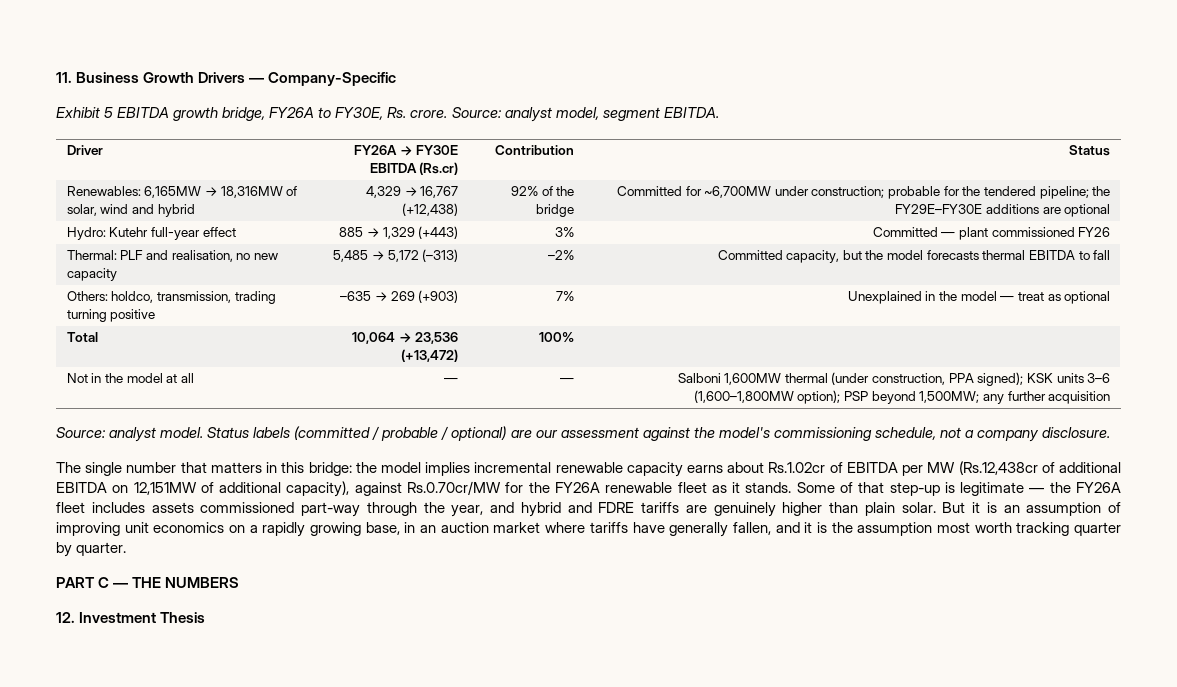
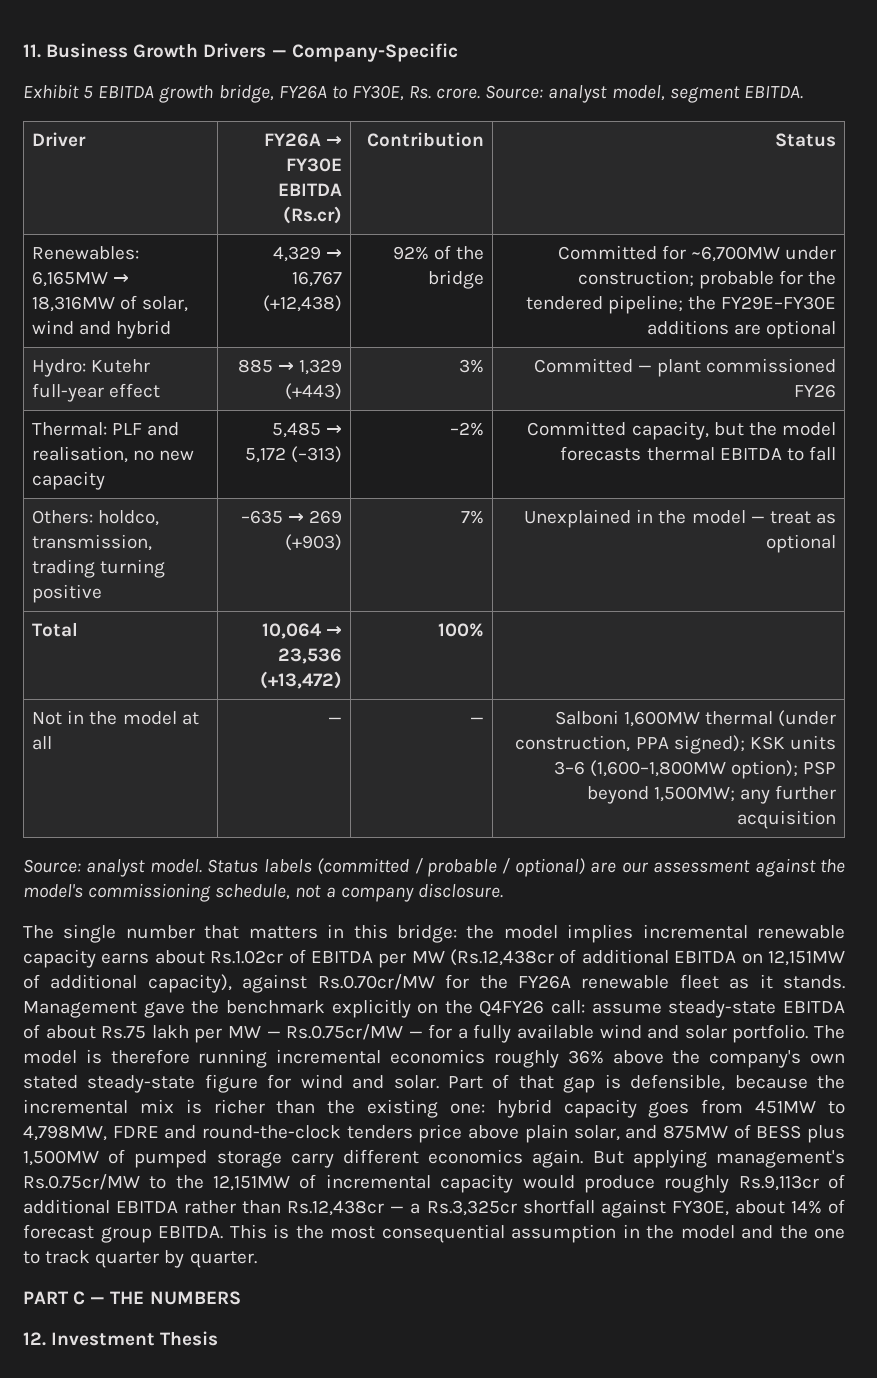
[796,482,1121,496] [56,502,1121,517] [56,522,1070,537] Some of that step-up is legitimate — the FY26A fleet includes assets commissioned part-way through the year, and hybrid and FDRE tariffs are genuinely higher than plain solar. But it is an assumption of improving unit economics on a rapidly growing base, in an auction market where tariffs have generally fallen, and it is the assumption most worth tracking -> [23,999,845,1018] [23,1024,846,1043] [23,1049,846,1068] [23,1074,846,1093] [23,1099,845,1118] [23,1124,846,1143] [23,1149,846,1168] [23,1174,846,1193] [23,1199,846,1218] [23,1224,845,1243] [23,1250,91,1264] Management gave the benchmark explicitly on the Q4FY26 call: assume steady-state EBITDA of about Rs.75 lakh per MW — Rs.0.75cr/MW — for a fully available wind and solar portfolio. The model is therefore running incremental economics roughly 36% above the company's own stated steady-state figure for wind and solar. Part of that gap is defensible, because the incremental mix is richer than the existing one: hybrid capacity goes from 451MW to 4,798MW, FDRE and round-the-clock tenders price above plain solar, and 875MW of BESS plus 1,500MW of pumped storage carry different economics again. But applying management's Rs.0.75cr/MW to the 12,151MW of incremental capacity would produce roughly Rs.9,113cr of additional EBITDA rather than Rs.12,438cr — a Rs.3,325cr shortfall against FY30E, about 14% of forecast group EBITDA. This is the most consequential assumption in the model and the one to track

